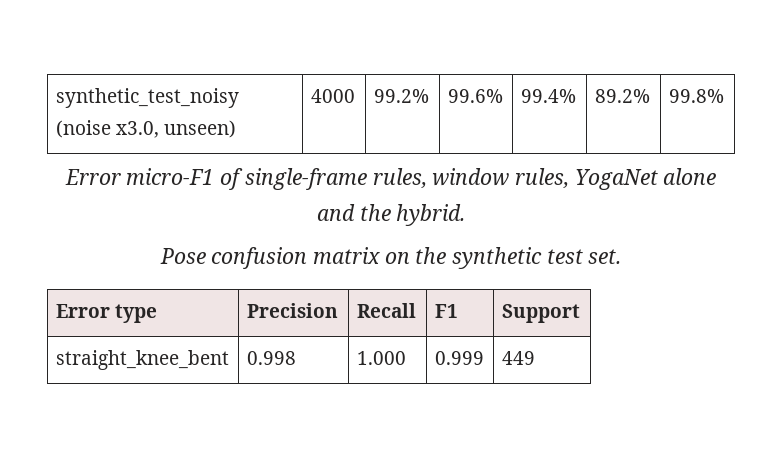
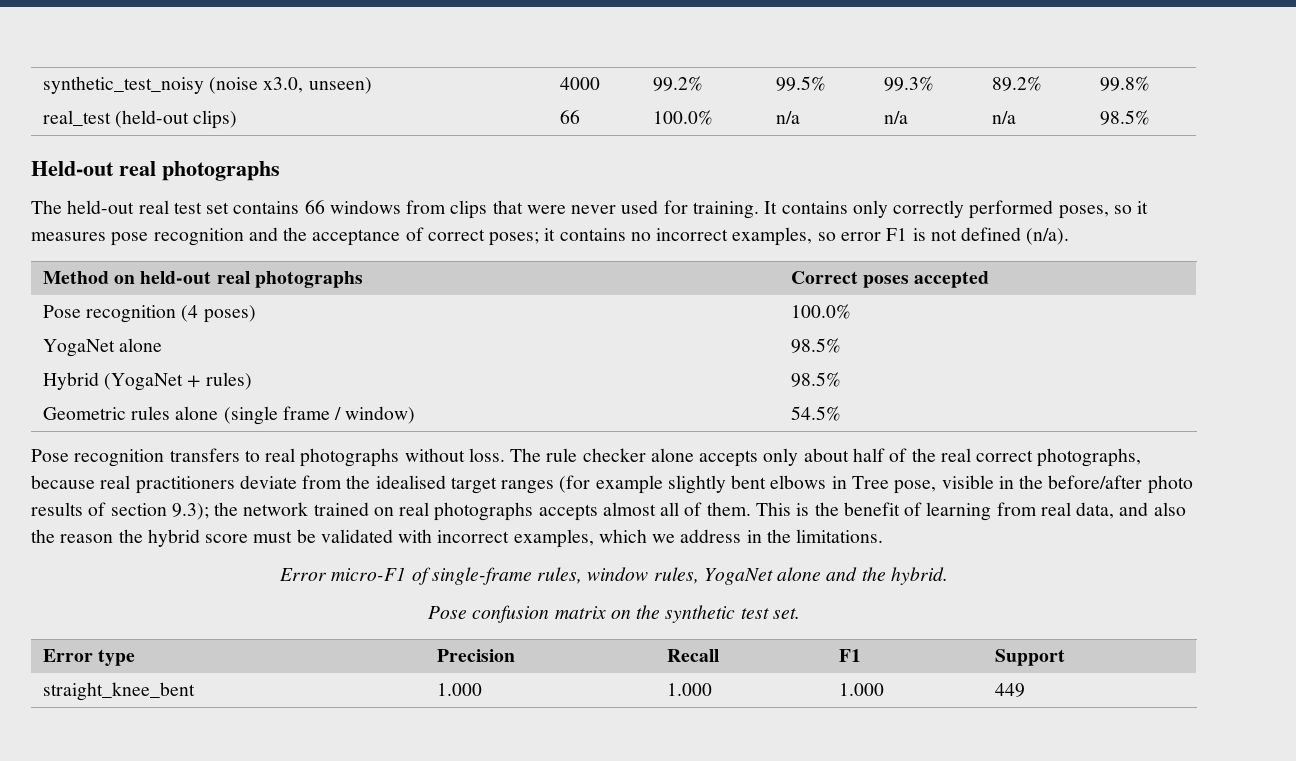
[447,89,503,103] [520,89,576,103] 99.6% | 99.4% -> [775,76,826,91] [883,76,934,91] 99.5% | 99.3%
(724, 96) none -> [42,110,238,129] [559,110,580,124] [652,110,713,125] [775,111,800,124] [883,111,908,124] [991,111,1016,124] [1099,110,1150,125] [31,161,280,181] [31,200,1149,219] [31,227,1070,246] [42,271,363,288] [790,271,990,288] [42,305,256,323] [790,304,851,319] [42,338,163,357] [790,338,841,353] [42,372,252,391] [790,372,841,387] [42,406,416,425] [790,406,841,421] [31,448,1142,467] [31,475,1193,494] [31,502,1186,521] [31,529,884,548] // real_test (held-out clips) | 66 | 100.0% | n/a | n/a | n/a | 98.5% // Held-out real photographs // The held-out real test set contains 66 windows from clips that were never used for training. It contains only correctly performed poses, so it measures pose recognition and the acceptance of correct poses; it contains no incorrect examples, so error F1 is not defined (n/a). // Method on held-out real photographs | Correct poses accepted // Pose recognition (4 poses) | 100.0% // YogaNet alone | 98.5% // Hybrid (YogaNet + rules) | 98.5% // Geometric rules alone (single frame / window) | 54.5% // Pose recognition transfers to real photographs without loss. The rule checker alone accepts only about half of the real correct photographs, because real practitioners deviate from the idealised target ranges (for example slightly bent elbows in Tree pose, visible in the before/after photo results of section 9.3); the network trained on real photographs accepts almost all of them. This is the benefit of learning from real data, and also the reason the hybrid score must be validated with incorrect examples, which we address in the limitations.
[246,351,296,365] [356,351,406,365] [434,351,484,365] 0.998 | 1.000 | 0.999 -> [436,683,482,696] [666,683,712,696] [838,683,884,696] 1.000 | 1.000 | 1.000

